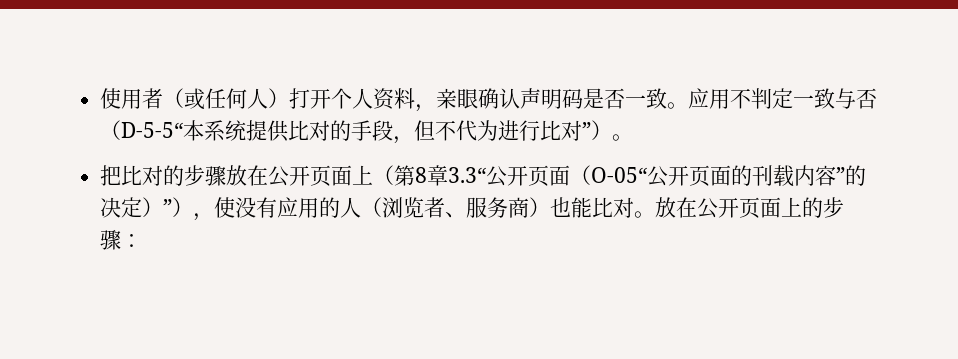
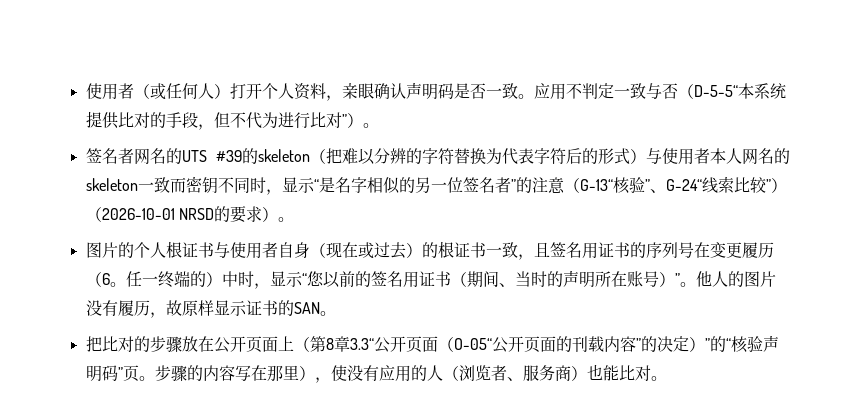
(634, 137) none -> [85,148,790,165] [85,176,787,195] [85,206,294,223] [85,241,774,260] [85,270,776,289] [85,300,336,318] // 签名者网名的UTS #39的skeleton（把难以分辨的字符替换为代表字符后的形式）与使用者本人网名的skeleton一致而密钥不同时，显示“是名字相似的另一位签名者”的注意（G-13“核验”、G-24“线索比较”）（2026-10-01 NRSD的要求）。 // 图片的个人根证书与使用者自身（现在或过去）的根证书一致，且签名用证书的序列号在变更履历（6。任一终端的）中时，显示“您以前的签名用证书（期间、当时的声明所在账号）”。他人的图片没有履历，故原样显示证书的SAN。
(173, 207) none -> [709,335,779,353] [85,365,299,382] 的“核验声明码”页。步骤的内容写在那里
[655,197,845,219] [100,229,143,250] 放在公开页面上的步骤： -> (667, 378) none

